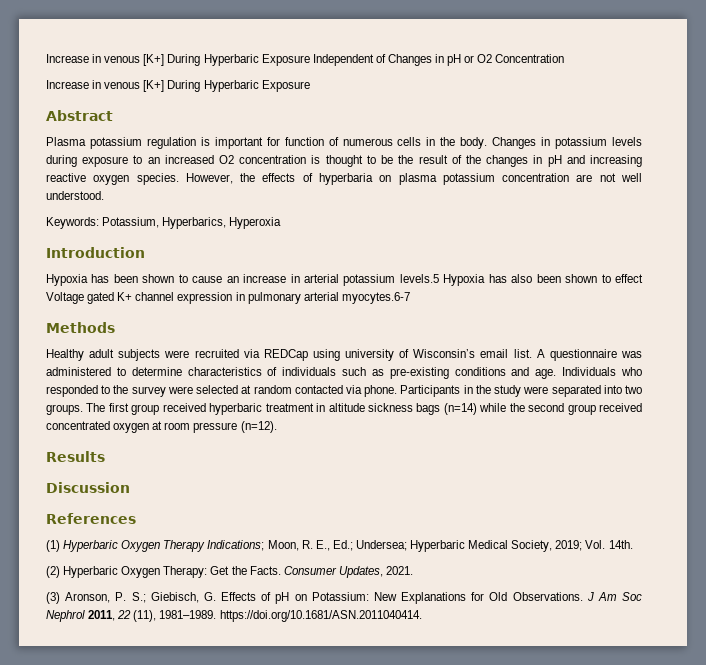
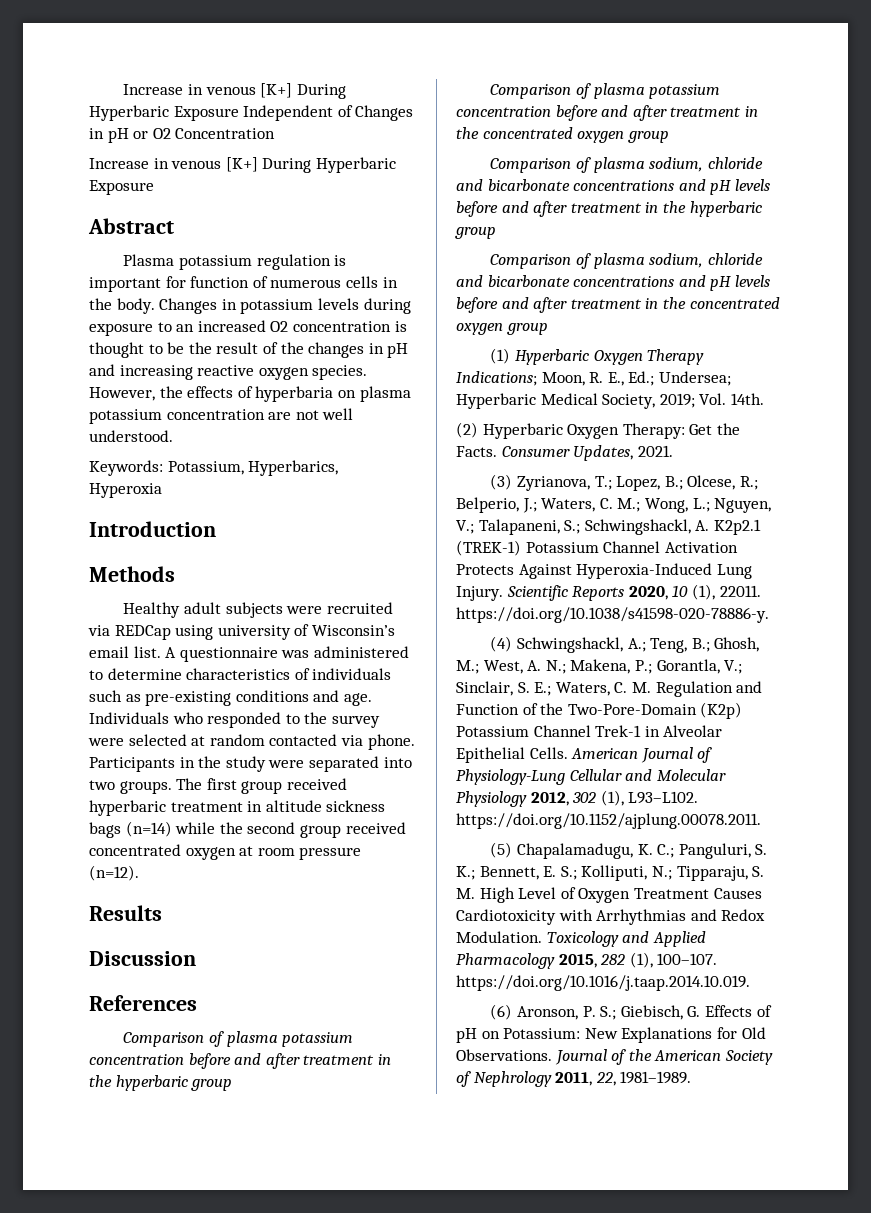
[46,274,644,286] [46,292,410,304] // Hypoxia has been shown to cause an increase in arterial potassium levels.5 Hypoxia has also been shown to effect Voltage gated K+ channel expression in pulmonary arterial myocytes.6-7 -> (216, 529) none
(136, 518) none -> [123,1031,354,1047] [89,1053,391,1069] [89,1075,233,1091] [490,83,721,99] [456,105,758,121] [456,127,669,143] [490,157,763,173] [456,179,770,195] [456,201,762,217] [455,227,496,239] [490,253,763,269] [456,275,770,291] [456,297,780,313] [456,323,548,335] // Comparison of plasma potassium concentration before and after treatment in the hyperbaric group // Comparison of plasma potassium concentration before and after treatment in the concentrated oxygen group // Comparison of plasma sodium, chloride and bicarbonate concentrations and pH levels before and after treatment in the hyperbaric group // Comparison of plasma sodium, chloride and bicarbonate concentrations and pH levels before and after treatment in the concentrated oxygen group
(60, 598) none -> [516,475,758,491] [456,497,772,513] [456,519,761,535] [456,540,738,556] [456,563,752,579] [456,584,761,601] [456,607,769,623] [490,636,760,653] [456,659,743,674] [456,681,763,697] [456,702,743,719] [456,725,723,737] [456,747,713,763] [456,769,726,785] [456,790,699,807] [456,813,761,829] [490,842,768,859] [456,865,765,881] [456,887,762,903] [456,909,766,925] [456,931,706,947] [456,952,718,969] [456,975,750,991] [490,1004,513,1020] Zyrianova, T.; Lopez, B.; Olcese, R.; Belperio, J.; Waters, C. M.; Wong, L.; Nguyen, V.; Talapaneni, S.; Schwingshackl, A. K2p2.1 (TREK-1) Potassium Channel Activation Protects Against Hyperoxia-Induced Lung Injury. Scientific Reports 2020, 10 (1), 22011. https://doi.org/10.1038/s41598-020-78886-y. // (4) Schwingshackl, A.; Teng, B.; Ghosh, M.; West, A. N.; Makena, P.; Gorantla, V.; Sinclair, S. E.; Waters, C. M. Regulation and Function of the Two-Pore-Domain (K2p) Potassium Channel Trek-1 in Alveolar Epithelial Cells. American Journal of Physiology-Lung Cellular and Molecular Physiology 2012, 302 (1), L93–L102. https://doi.org/10.1152/ajplung.00078.2011. // (5) Chapalamadugu, K. C.; Panguluri, S. K.; Bennett, E. S.; Kolliputi, N.; Tipparaju, S. M. High Level of Oxygen Treatment Causes Cardiotoxicity with Arrhythmias and Redox Modulation. Toxicology and Applied Pharmacology 2015, 282 (1), 100–107. https://doi.org/10.1016/j.taap.2014.10.019. // (6)
[586,592,642,601] [46,610,422,622] J Am Soc Nephrol 2011, 22 (11), 1981–1989. https://doi.org/10.1681/ASN.2011040414. -> [554,1049,773,1065] [456,1071,692,1087] Journal of the American Society of Nephrology 2011, 22, 1981–1989.

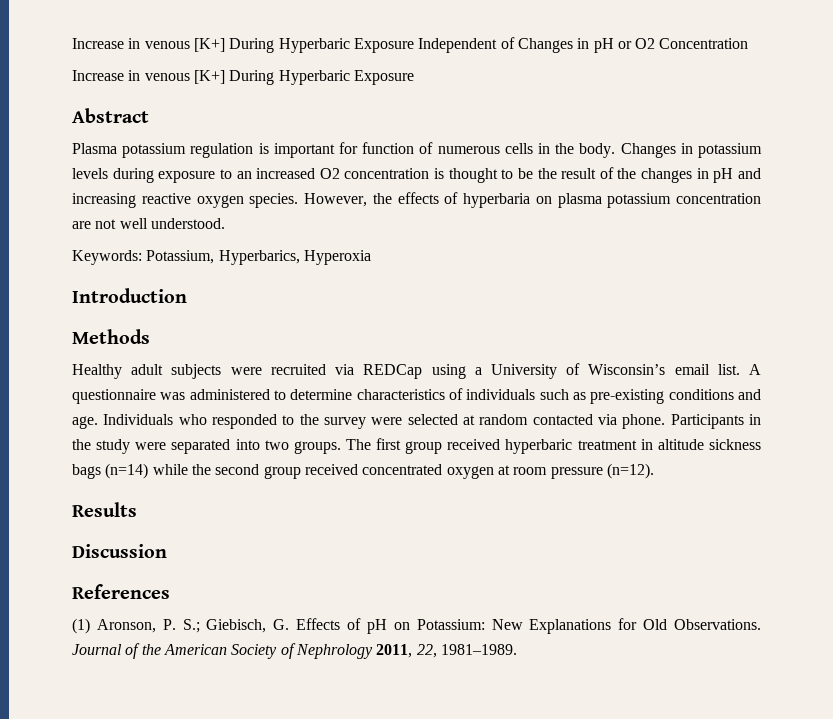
[217,625,291,640] university -> [474,364,557,379] a University
[123,1031,354,1047] [89,1053,391,1069] [89,1075,233,1091] [490,83,721,99] [456,105,758,121] [456,127,669,143] [490,157,763,173] [456,179,770,195] [456,201,762,217] [455,227,496,239] [490,253,763,269] [456,275,770,291] [456,297,780,313] [456,323,548,335] [490,348,705,365] [456,371,731,386] [456,393,764,409] [456,422,740,439] [456,445,673,461] [490,474,758,491] [456,497,772,513] [456,519,761,535] [456,540,738,556] [456,563,752,579] [456,584,761,601] [456,607,769,623] [490,636,760,653] [456,659,743,674] [456,681,763,697] [456,702,743,719] [456,725,723,737] [456,747,713,763] [456,769,726,785] [456,790,699,807] [456,813,761,829] [490,842,768,859] [456,865,765,881] [456,887,762,903] [456,909,766,925] [456,931,706,947] [456,952,718,969] [456,975,750,991] [490,1004,513,1020] Comparison of plasma potassium concentration before and after treatment in the hyperbaric group // Comparison of plasma potassium concentration before and after treatment in the concentrated oxygen group // Comparison of plasma sodium, chloride and bicarbonate concentrations and pH levels before and after treatment in the hyperbaric group // Comparison of plasma sodium, chloride and bicarbonate concentrations and pH levels before and after treatment in the concentrated oxygen group // (1) Hyperbaric Oxygen Therapy Indications; Moon, R. E., Ed.; Undersea; Hyperbaric Medical Society, 2019; Vol. 14th. // (2) Hyperbaric Oxygen Therapy: Get the Facts. Consumer Updates, 2021. // (3) Zyrianova, T.; Lopez, B.; Olcese, R.; Belperio, J.; Waters, C. M.; Wong, L.; Nguyen, V.; Talapaneni, S.; Schwingshackl, A. K2p2.1 (TREK-1) Potassium Channel Activation Protects Against Hyperoxia-Induced Lung Injury. Scientific Reports 2020, 10 (1), 22011. https://doi.org/10.1038/s41598-020-78886-y. // (4) Schwingshackl, A.; Teng, B.; Ghosh, M.; West, A. N.; Makena, P.; Gorantla, V.; Sinclair, S. E.; Waters, C. M. Regulation and Function of the Two-Pore-Domain (K2p) Potassium Channel Trek-1 in Alveolar Epithelial Cells. American Journal of Physiology-Lung Cellular and Molecular Physiology 2012, 302 (1), L93–L102. https://doi.org/10.1152/ajplung.00078.2011. // (5) Chapalamadugu, K. C.; Panguluri, S. K.; Bennett, E. S.; Kolliputi, N.; Tipparaju, S. M. High Level of Oxygen Treatment Causes Cardiotoxicity with Arrhythmias and Redox Modulation. Toxicology and Applied Pharmacology 2015, 282 (1), 100–107. https://doi.org/10.1016/j.taap.2014.10.019. // (6) -> [72,618,90,634] (1)

